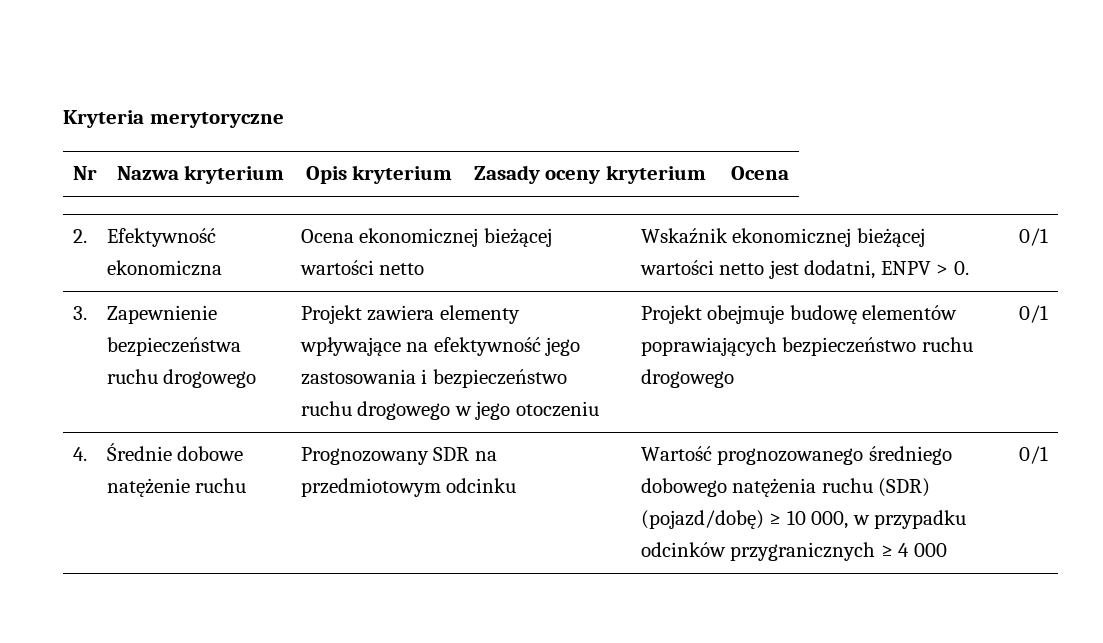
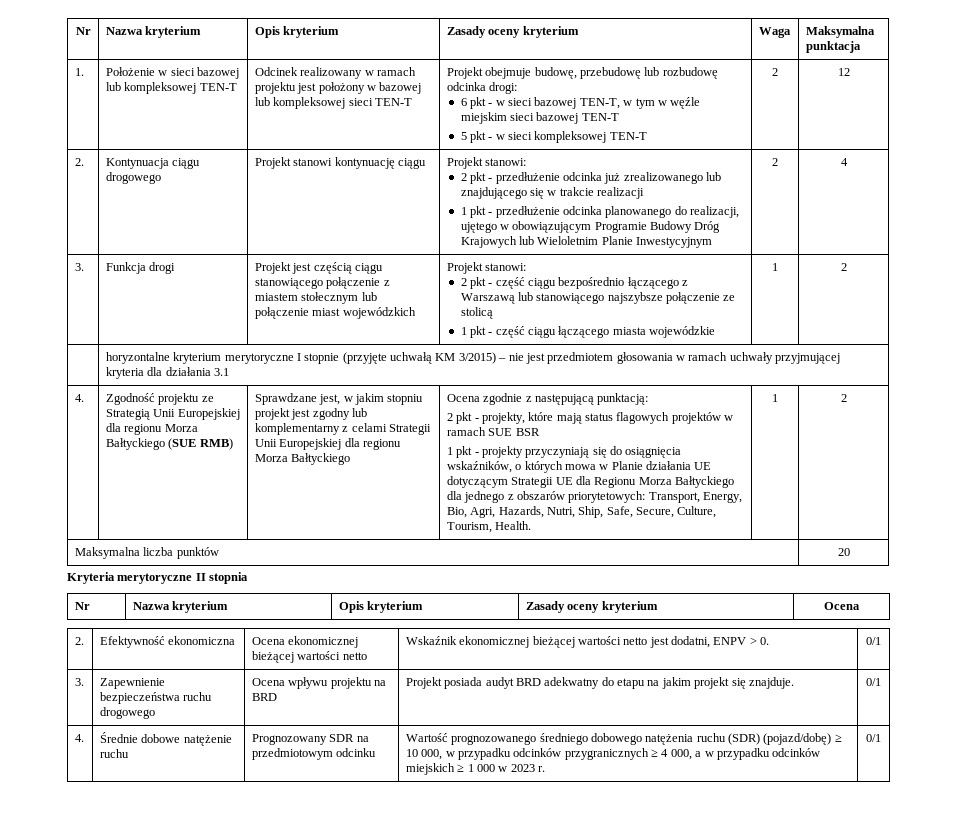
(63, 119) none -> [75,27,91,35] [105,26,202,38] [254,26,340,38] [446,26,579,38] [758,27,791,38] [805,26,875,38] [805,41,861,53] [74,68,84,76] [105,67,239,79] [105,82,237,94] [254,67,416,79] [254,82,422,94] [254,97,412,109] [446,67,718,79] [446,82,518,94] [460,97,701,109] [460,112,619,124] [460,131,647,143] [772,68,778,76] [837,68,850,76] [74,158,84,166] [105,158,201,169] [105,172,161,184] [254,157,426,169] [446,157,527,169] [460,172,722,184] [460,187,645,199] [460,206,740,218] [460,221,721,233] [460,236,713,248] [772,158,778,166] [840,158,848,166] [74,263,84,271] [105,262,176,274] [254,262,383,274] [254,277,390,289] [254,292,377,304] [254,307,416,319] [446,262,527,274] [460,277,689,289] [460,292,736,304] [460,307,493,319] [460,326,716,338] [772,263,778,271] [840,263,847,271] [105,352,841,364] [105,367,229,379] [74,394,84,402] [105,393,214,405] [105,408,240,420] [105,423,198,435] [105,438,233,450] [254,393,424,405] [254,408,367,420] [254,423,431,435] [254,438,401,450] [254,453,351,465] [446,393,649,405] [446,412,734,424] [446,427,540,436] [446,446,682,458] [446,461,712,473] [446,476,735,488] [446,491,743,503] [446,506,717,518] [446,521,532,533] [772,394,778,402] [840,394,847,402] [74,547,219,559] [837,548,850,556] Nr | Nazwa kryterium | Opis kryterium | Zasady oceny kryterium | Waga | Maksymalna punktacja // 1. | Położenie w sieci bazowej lub kompleksowej TEN-T | Odcinek realizowany w ramach projektu jest położony w bazowej lub kompleksowej sieci TEN-T | Projekt obejmuje budowę, przebudowę lub rozbudowę odcinka drogi: // 6 pkt - w sieci bazowej TEN-T, w tym w węźle miejskim sieci bazowej TEN-T // 5 pkt - w sieci kompleksowej TEN-T | 2 | 12 // 2. | Kontynuacja ciągu drogowego | Projekt stanowi kontynuację ciągu | Projekt stanowi: // 2 pkt - przedłużenie odcinka już zrealizowanego lub znajdującego się w trakcie realizacji // 1 pkt - przedłużenie odcinka planowanego do realizacji, ujętego w obowiązującym Programie Budowy Dróg Krajowych lub Wieloletnim Planie Inwestycyjnym | 2 | 4 // 3. | Funkcja drogi | Projekt jest częścią ciągu stanowiącego połączenie z miastem stołecznym lub połączenie miast wojewódzkich | Projekt stanowi: // 2 pkt - część ciągu bezpośrednio łączącego z Warszawą lub stanowiącego najszybsze połączenie ze stolicą // 1 pkt - część ciągu łączącego miasta wojewódzkie | 1 | 2 // | horyzontalne kryterium merytoryczne I stopnie (przyjęte uchwałą KM 3/2015) – nie jest przedmiotem głosowania w ramach uchwały przyjmującej kryteria dla działania 3.1 // 4. | Zgodność projektu ze Strategią Unii Europejskiej dla regionu Morza Bałtyckiego (SUE RMB) | Sprawdzane jest, w jakim stopniu projekt jest zgodny lub komplementarny z celami Strategii Unii Europejskiej dla regionu Morza Bałtyckiego | Ocena zgodnie z następującą punktacją: // 2 pkt - projekty, które mają status flagowych projektów w ramach SUE BSR // 1 pkt - projekty przyczyniają się do osiągnięcia wskaźników, o których mowa w Planie działania UE dotyczącym Strategii UE dla Regionu Morza Bałtyckiego dla jednego z obszarów priorytetowych: Transport, Energy, Bio, Agri, Hazards, Nutri, Ship, Safe, Secure, Culture, Tourism, Health. | 1 | 2 // Maksymalna liczba punktów | 20 //
(284, 120) none -> [195,572,249,584] II stopnia
[300,305,520,324] [299,337,581,356] [300,369,567,388] [300,401,599,420] [640,305,958,324] [640,337,973,356] [640,369,734,388] Projekt zawiera elementy wpływające na efektywność jego zastosowania i bezpieczeństwo ruchu drogowego w jego otoczeniu | Projekt obejmuje budowę elementów poprawiających bezpieczeństwo ruchu drogowego -> [251,677,386,689] [251,693,277,701] [405,677,794,689] Ocena wpływu projektu na BRD | Projekt posiada audyt BRD adekwatny do etapu na jakim projekt się znajduje.
[913,543,947,557] 000 -> [670,748,821,760] [405,763,546,775] 000, a w przypadku odcinków miejskich ≥ 1 000 w 2023 r.

